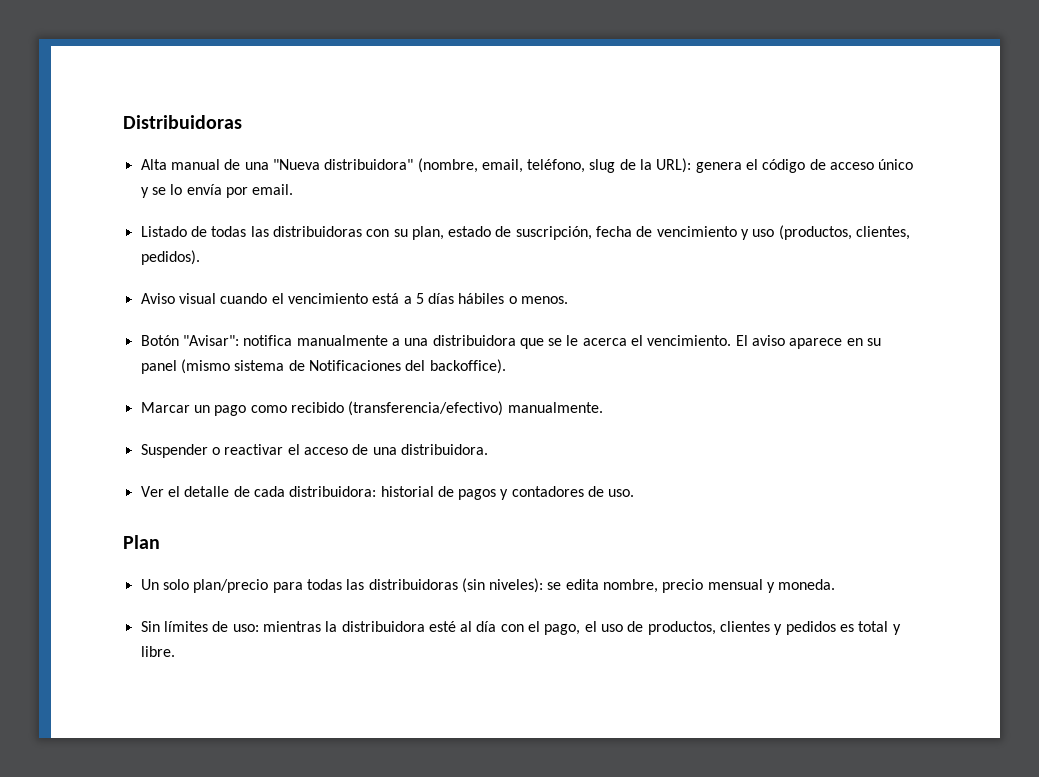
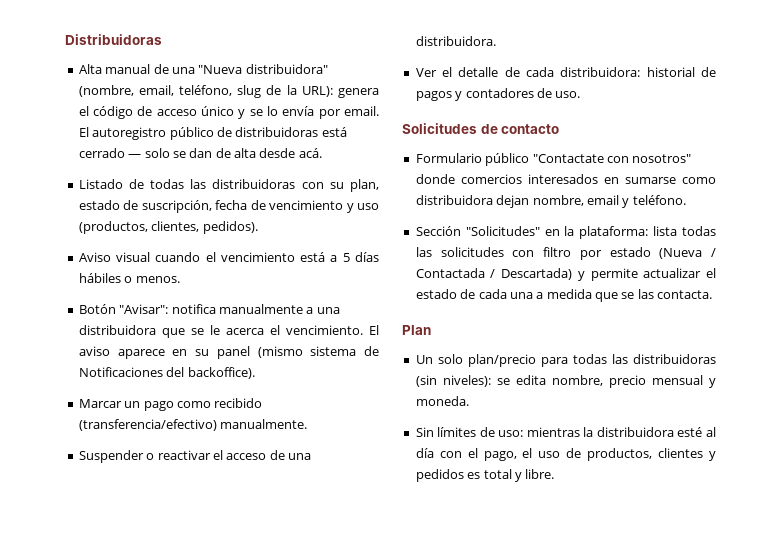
(294, 189) none -> [78,127,347,140] [78,148,322,158] El autoregistro público de distribuidoras está cerrado — solo se dan de alta desde acá.
(635, 493) none -> [402,123,560,134] [415,153,692,166] [415,174,716,184] [415,195,686,208] [415,226,716,239] [415,247,716,260] [415,268,716,281] [415,289,713,302] // Solicitudes de contacto // Formulario público "Contactate con nosotros" donde comercios interesados en sumarse como distribuidora dejan nombre, email y teléfono. // Sección "Solicitudes" en la plataforma: lista todas las solicitudes con filtro por estado (Nueva / Contactada / Descartada) y permite actualizar el estado de cada una a medida que se las contacta.

